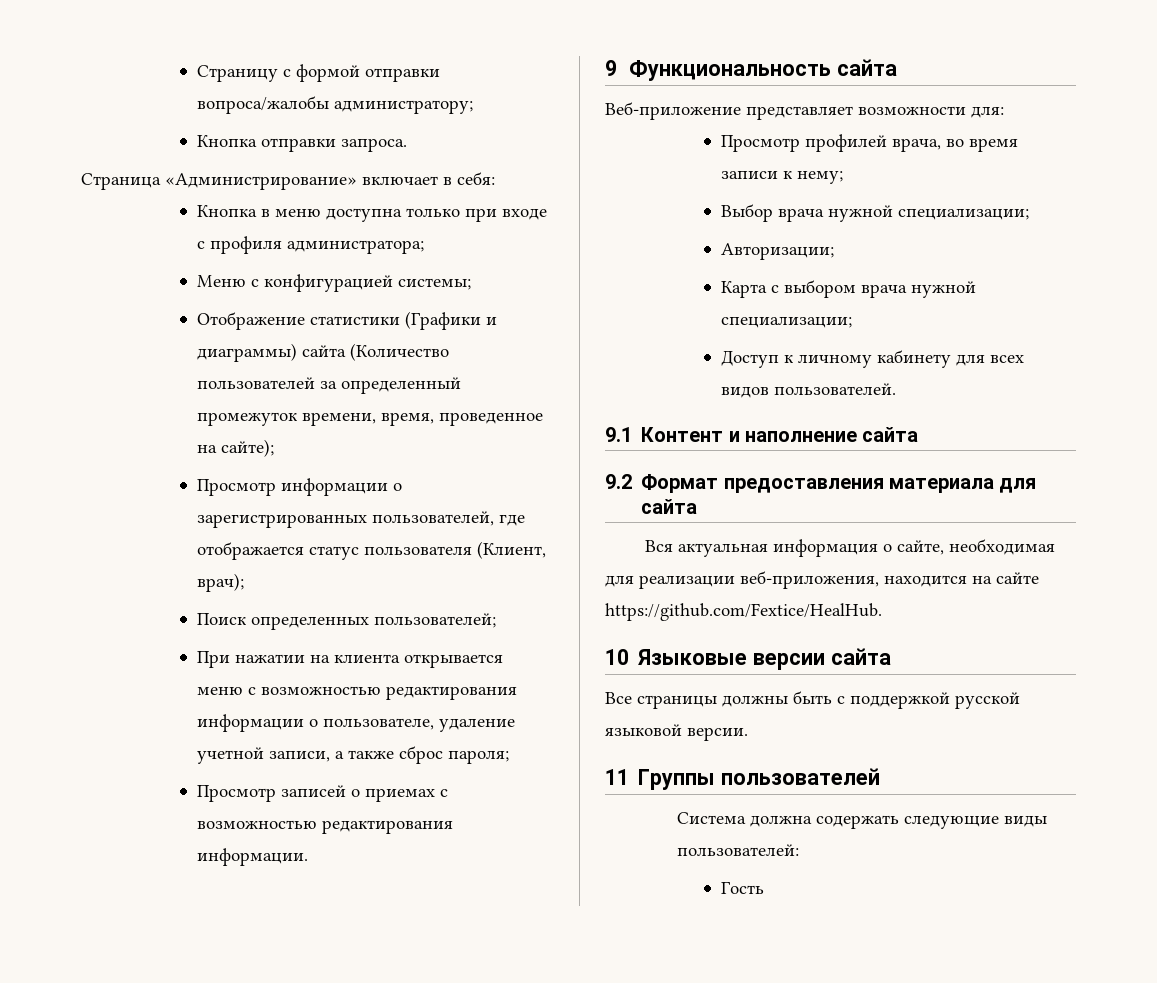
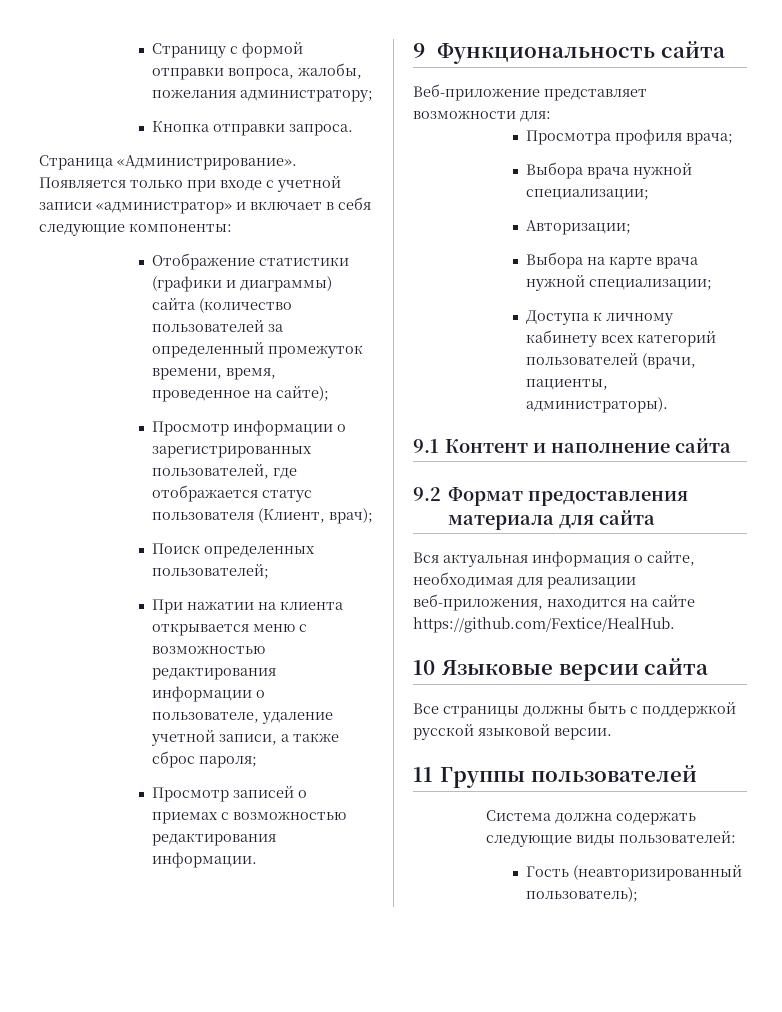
[196,96,329,114] вопроса/жалобы -> [227,63,362,80] [151,89,236,98] вопроса, жалобы, пожелания
[165,172,495,190] [196,205,547,222] [196,236,424,254] [196,274,471,292] «Администрирование» включает в себя: // Кнопка в меню доступна только при входе с профиля администратора; // Меню с конфигурацией системы; -> [117,155,297,170] [39,176,341,192] [39,197,371,214] [39,223,232,236] «Администрирование». Появляется только при входе с учетной записи «администратор» и включает в себя следующие компоненты:
[404,311,481,330] (Графики -> [151,276,222,292] (графики
[349,343,449,361] (Количество -> [198,298,292,313] (количество
[720,134,1018,152] [720,171,843,184] [720,204,773,222] Просмотр профилей врача, во время записи к нему; // Выбор -> [525,129,733,145] [525,162,583,179] Просмотра профиля врача; // Выбора
[720,280,976,298] [720,316,852,328] [720,350,779,368] Карта с выбором врача нужной специализации; // Доступ -> [525,252,698,269] [525,275,712,291] [525,310,589,325] Выбора на карте врача нужной специализации; // Доступа
[955,354,1024,366] [720,383,896,398] для всех видов пользователей. -> [600,331,716,347] [525,353,696,369] [525,379,608,390] [525,397,668,413] всех категорий пользователей (врачи, пациенты, администраторы).
(764, 887) none -> [572,865,742,881] [525,887,638,902] (неавторизированный пользователь);

